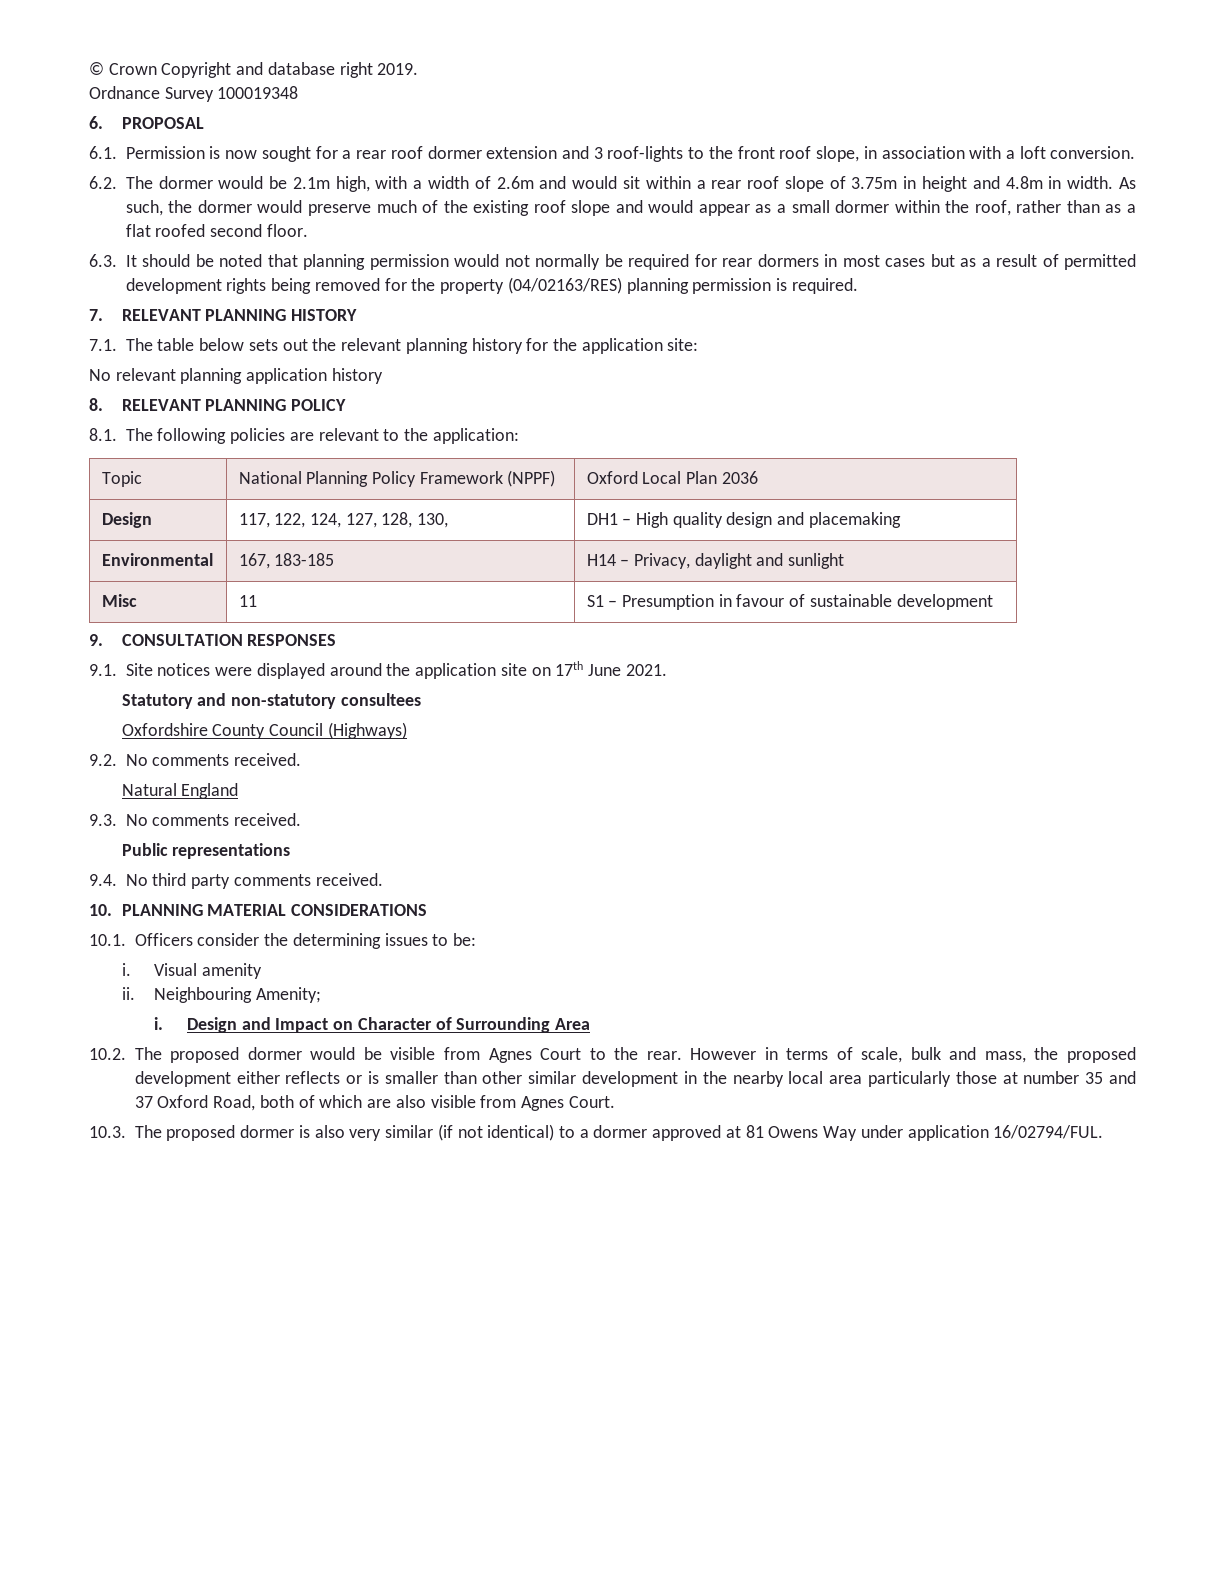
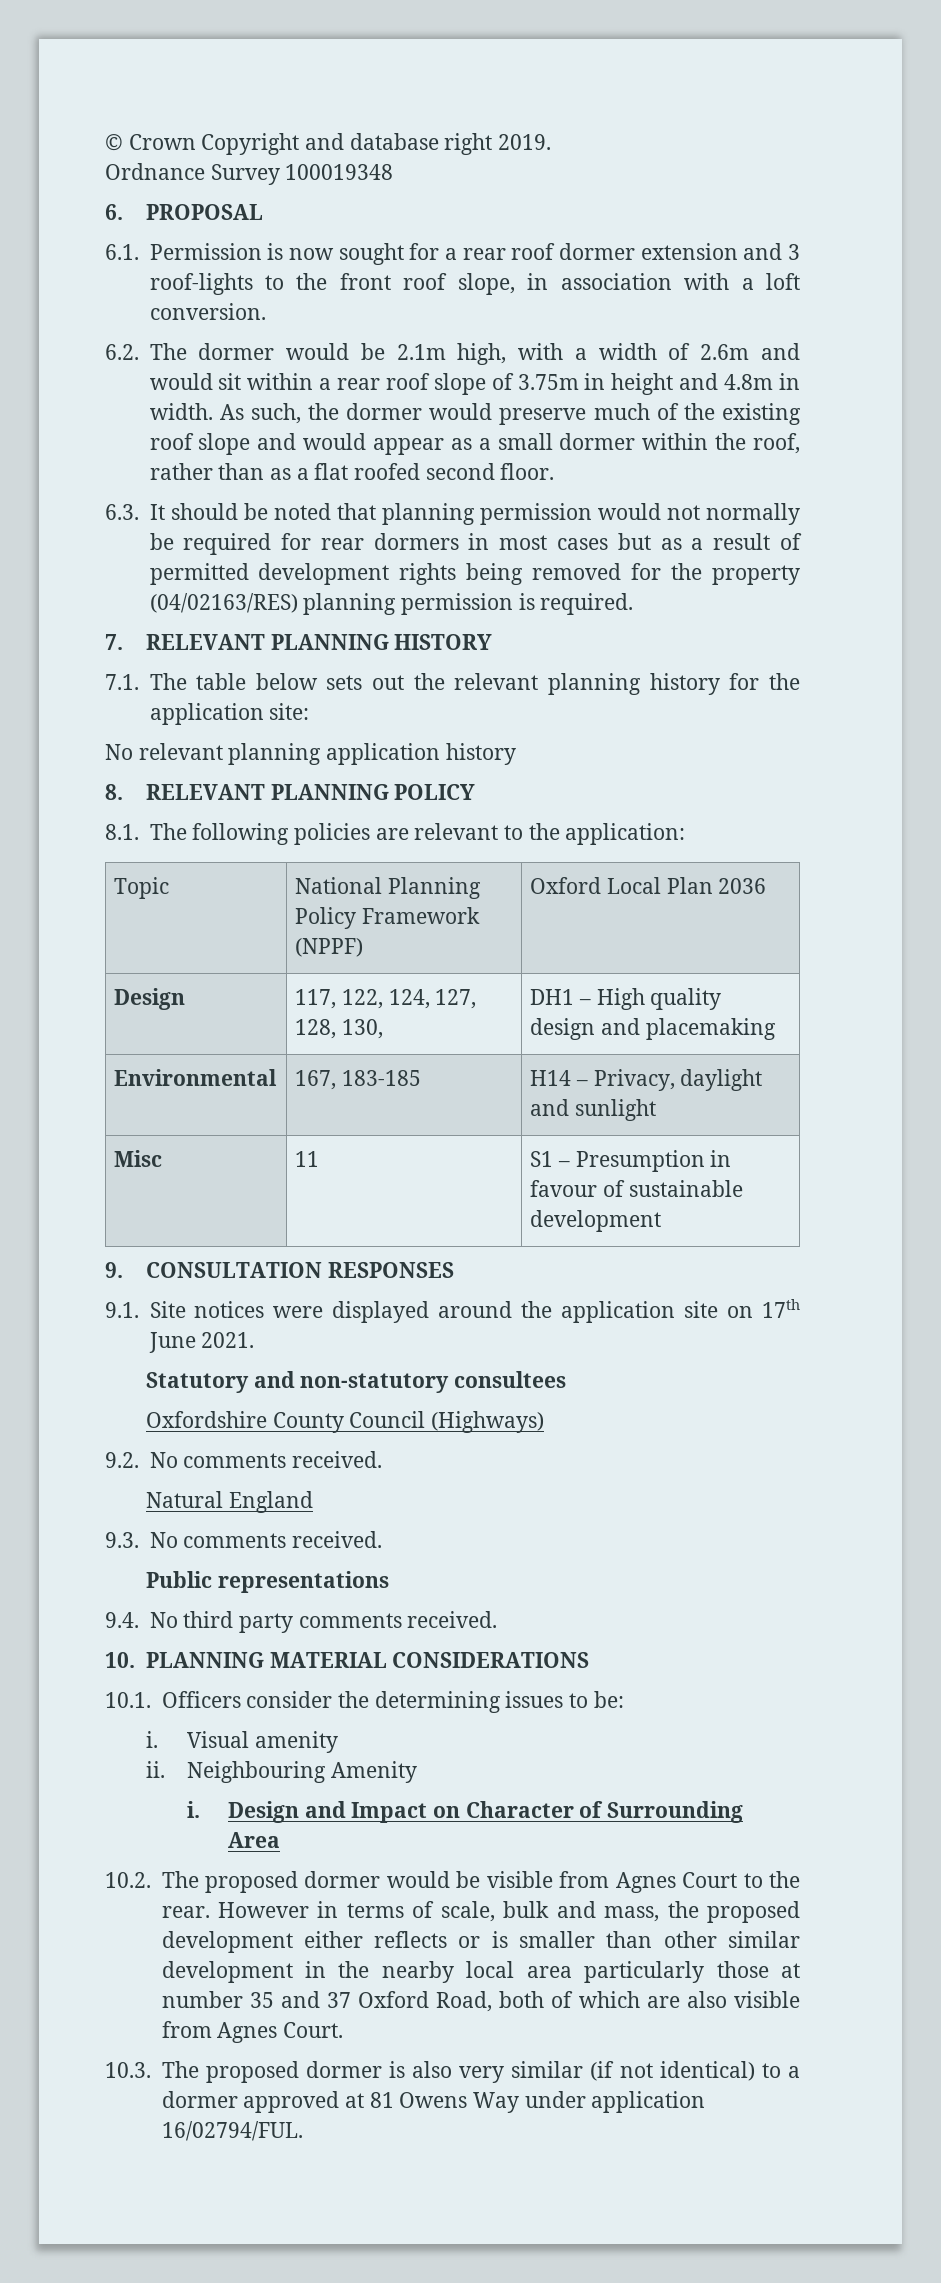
[255,987,321,1003] Amenity; -> [330,1761,417,1783] Amenity

